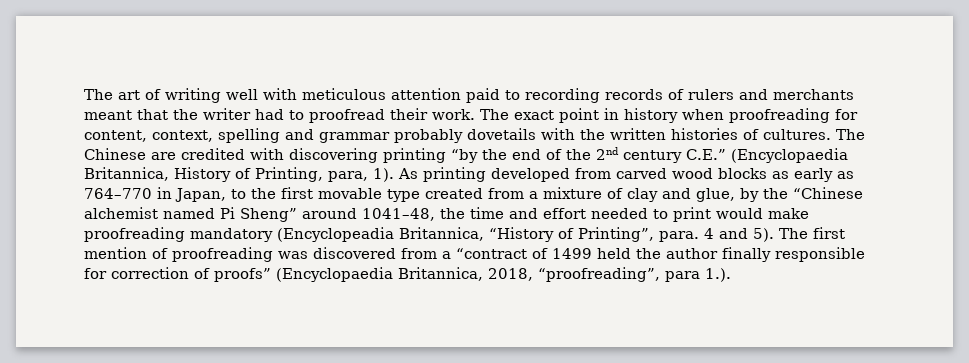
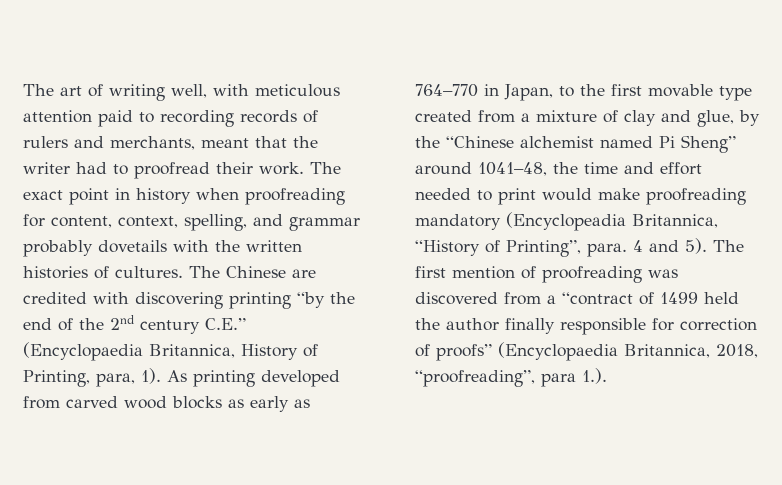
[226,89,258,100] well -> [171,84,207,98] well,
[773,89,854,100] merchants -> [110,136,195,150] merchants,
[218,128,280,143] spelling -> [184,214,247,231] spelling,

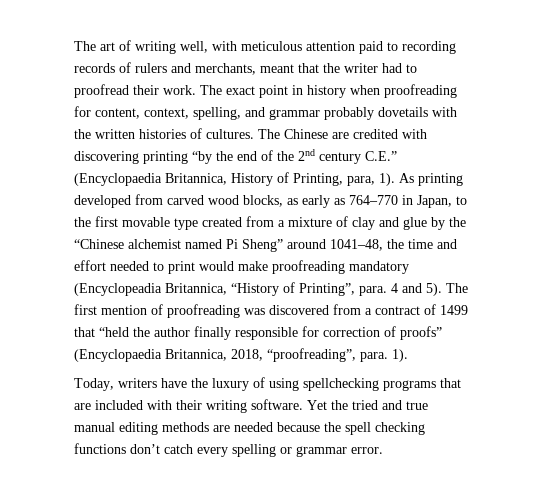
[172,396,222,409] blocks -> [243,195,283,207] blocks,
[697,110,734,127] glue, -> [403,217,427,230] glue
[562,292,633,305] “contract -> [375,306,420,315] contract
[704,292,739,304] held -> [74,327,129,337] that “held
[541,368,607,387] para 1.). -> [360,349,408,362] [74,377,461,391] [74,399,428,413] [74,422,425,435] [74,443,383,457] para. 1). // Today, writers have the luxury of using spellchecking programs that are included with their writing software. Yet the tried and true manual editing methods are needed because the spell checking functions don’t catch every spelling or grammar error.

